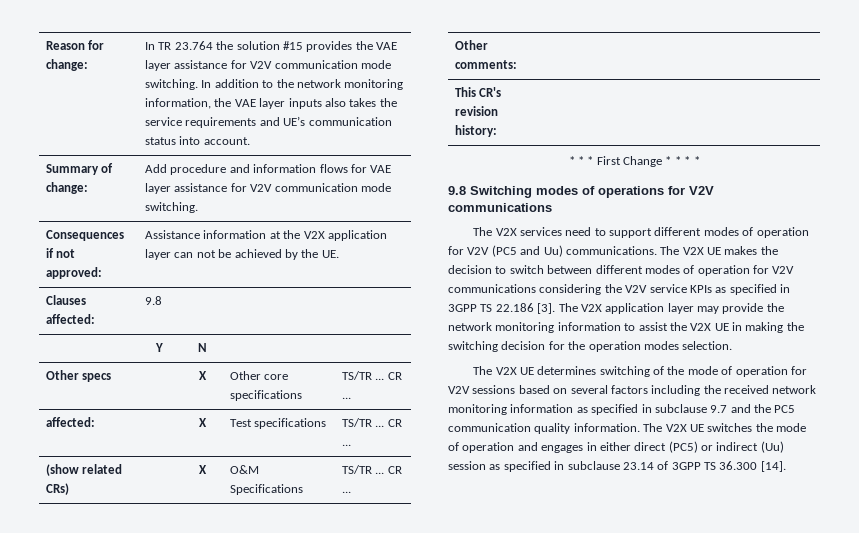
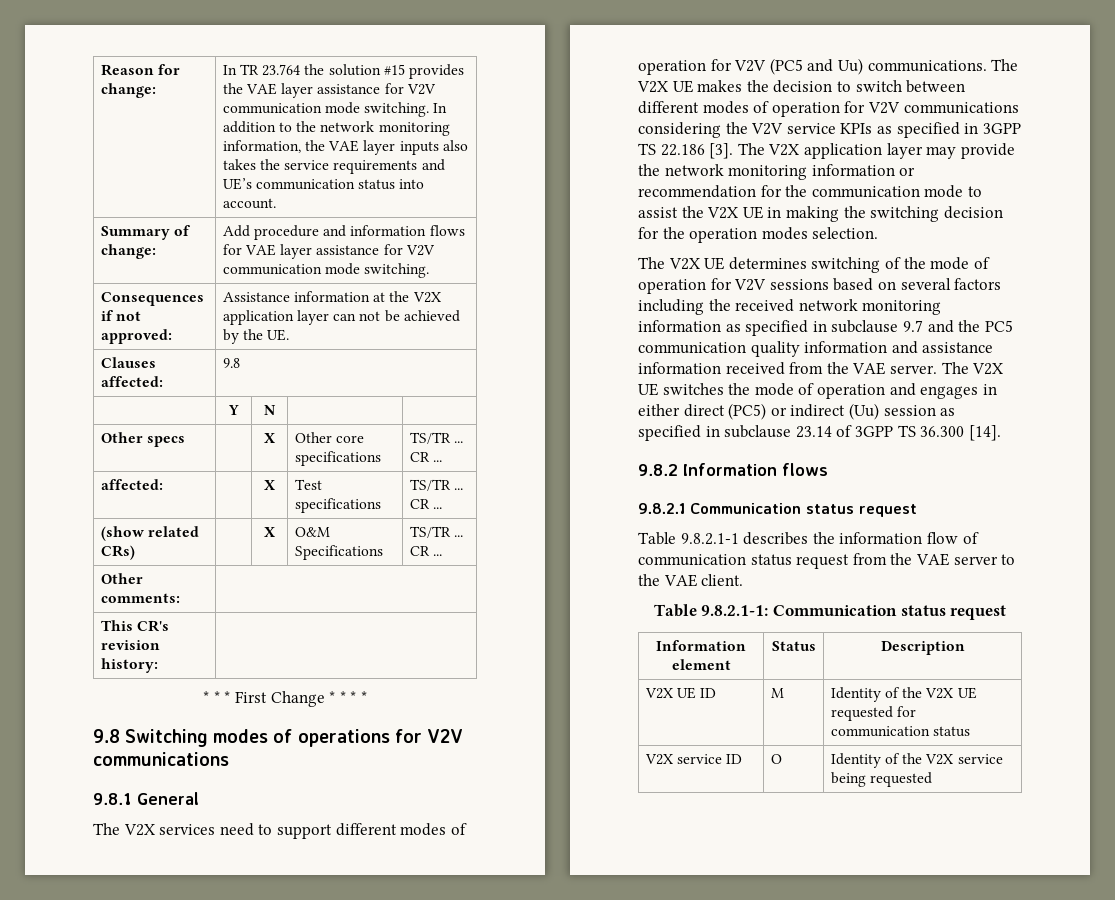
(552, 207) none -> [93,792,199,805] // 9.8.1 General
(621, 326) none -> [899,167,916,176] [638,185,964,198] or recommendation for the communication mode
[573,423,640,432] information. -> [804,341,994,354] [638,362,937,375] information and assistance information received from the VAE server.
(786, 466) none -> [638,463,828,476] [638,503,917,517] [638,532,979,545] [638,553,1016,569] [638,574,744,587] [653,604,1007,620] [656,640,746,651] [671,659,731,670] [771,641,816,651] [880,641,965,655] [644,687,717,699] [770,688,784,698] [830,687,977,702] [830,706,917,721] [830,726,971,737] [644,754,743,765] [770,754,782,764] [830,753,1003,768] [830,772,933,787] // 9.8.2 Information flows // 9.8.2.1 Communication status request // Table 9.8.2.1-1 describes the information flow of communication status request from the VAE server to the VAE client. // Table 9.8.2.1-1: Communication status request // Information element | Status | Description // V2X UE ID | M | Identity of the V2X UE requested for communication status // V2X service ID | O | Identity of the V2X service being requested

